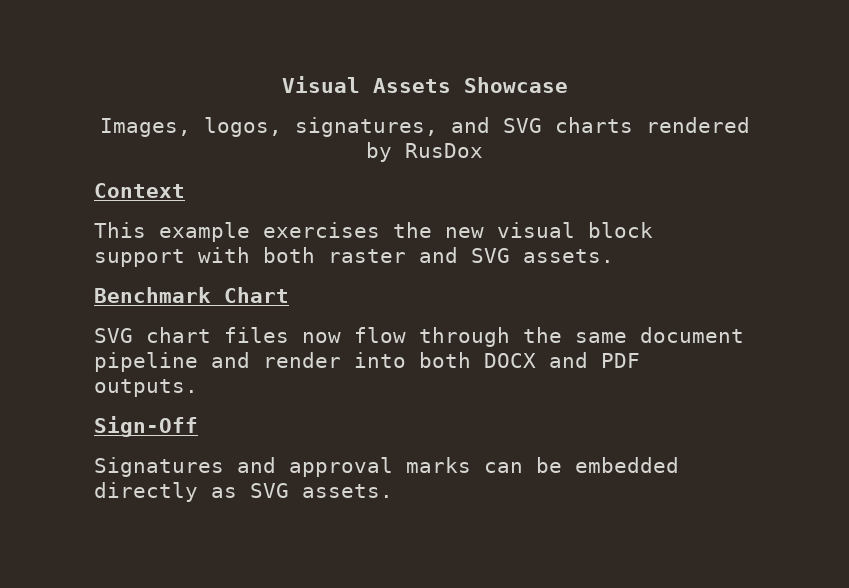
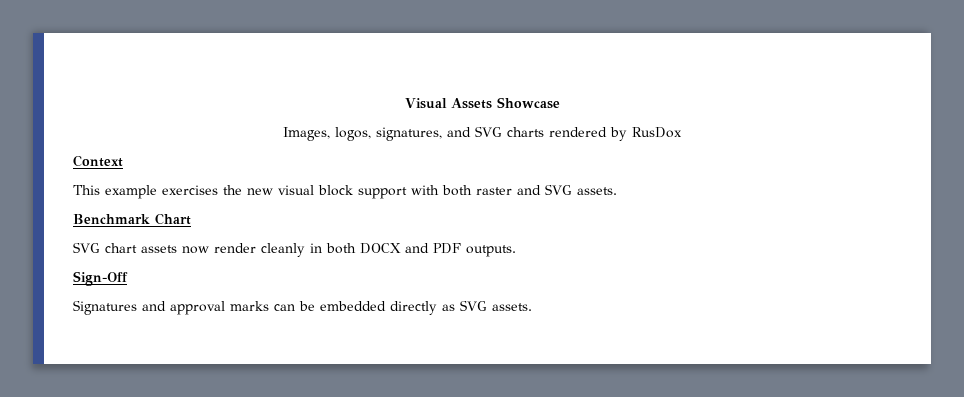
[224,327,744,347] [94,352,406,372] files now flow through the same document pipeline and render into -> [141,243,322,257] assets now render cleanly in

